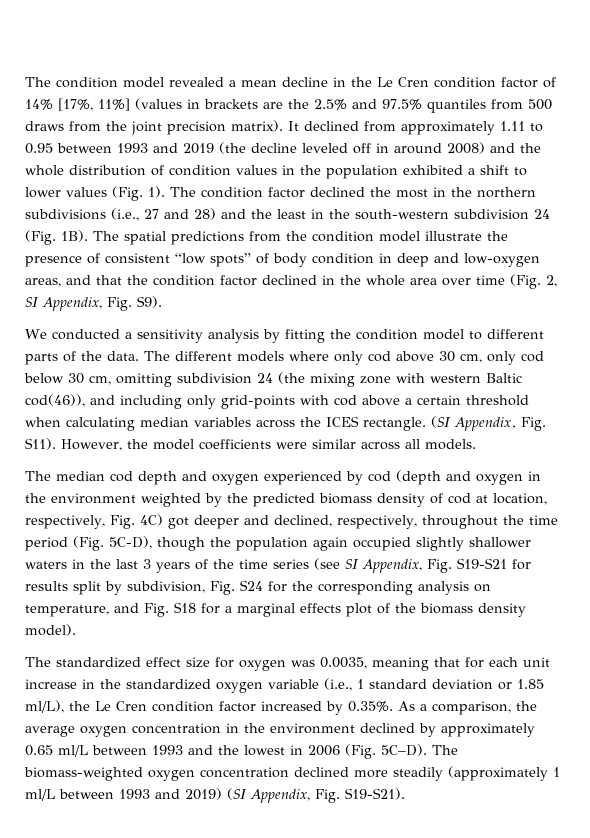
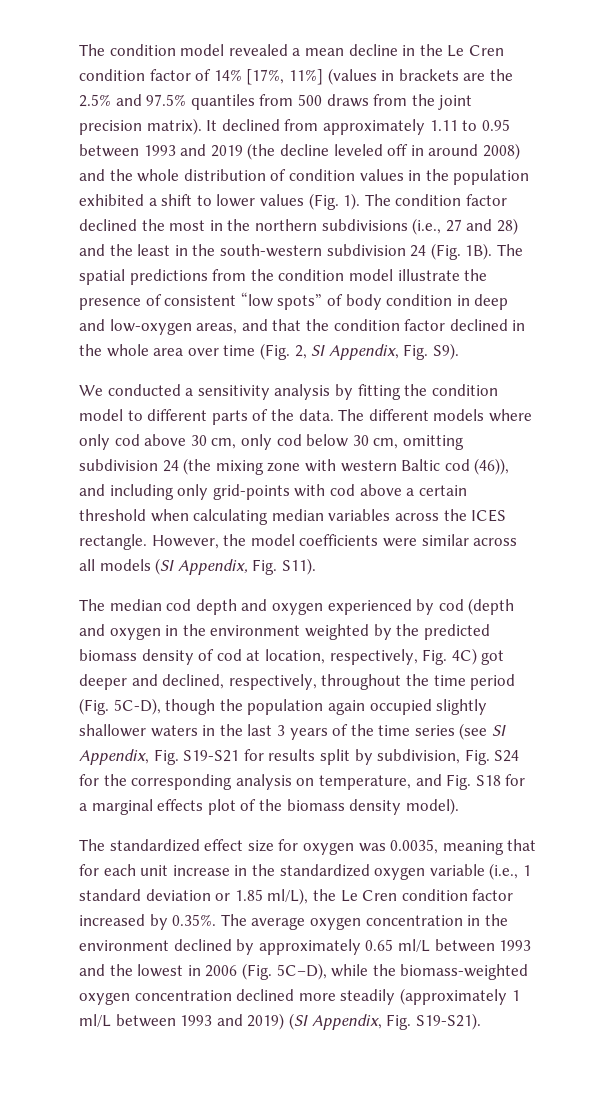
[25,394,85,407] cod(46)), -> [444,458,510,475] cod (46)),
[431,416,546,431] [25,438,56,450] (SI Appendix, Fig. S11). -> (147, 542) none
[425,439,476,450] models. -> [99,558,316,575] models (SI Appendix, Fig. S11).
[398,701,537,715] As a comparison, the -> [220,914,247,926] The
[381,744,458,756] 5C–D). The -> [276,963,396,980] 5C–D), while the

